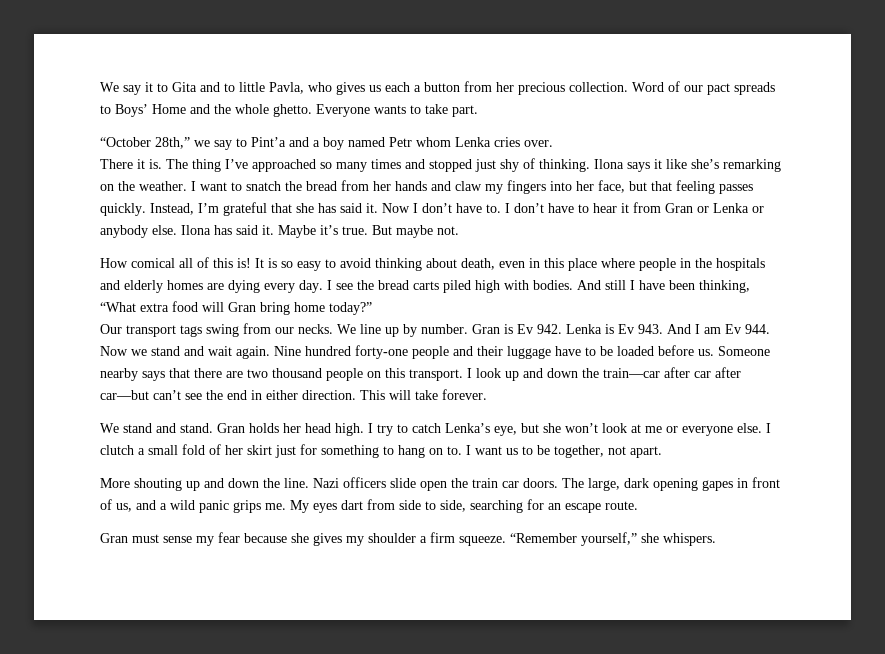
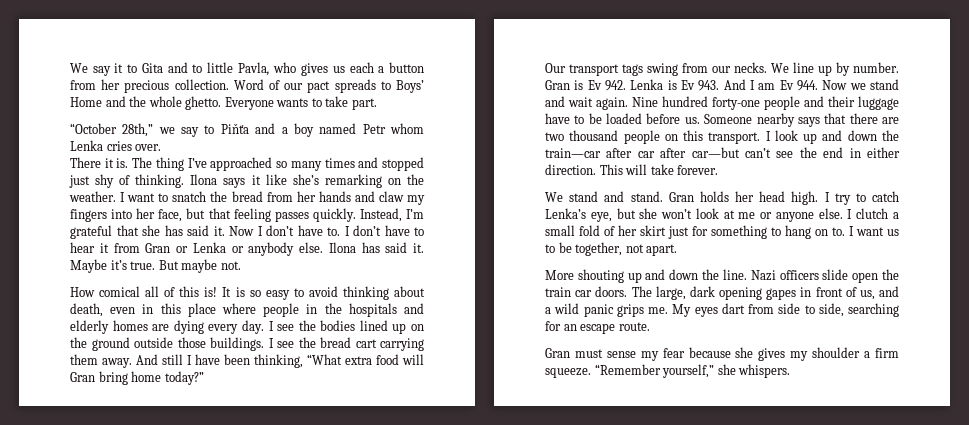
[251,137,286,147] Pint’a -> [220,123,249,134] Piňťa
[378,280,573,293] bread carts piled high with bodies. -> [320,320,424,334] [70,337,424,351] [70,354,132,368] bodies lined up on the ground outside those buildings. I see the bread cart carrying them away.
[682,426,733,436] everyone -> [775,212,814,222] anyone

